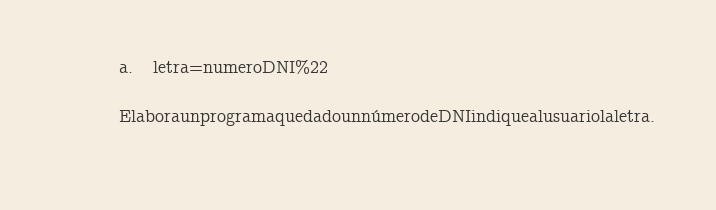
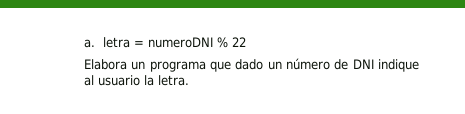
[152,59,328,74] [119,110,656,126] letra=numeroDNI%22 // ElaboraunprogramaquedadounnúmerodeDNIindiquealusuariolaletra. -> [103,37,247,48] [84,58,420,72] [84,75,190,86] letra = numeroDNI % 22 // Elabora un programa que dado un número de DNI indique al usuario la letra.

